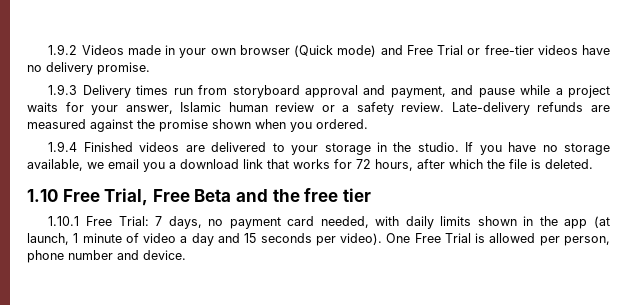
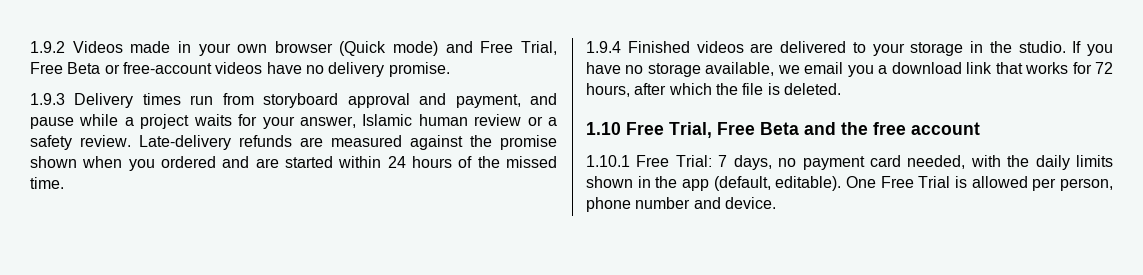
[437,45,534,55] Trial or free-tier -> [520,41,557,55] [30,62,212,74] Trial, Free Beta or free-account
[316,119,368,129] ordered. -> [161,156,557,168] [30,177,64,189] ordered and are started within 24 hours of the missed time.
[342,188,371,202] tier -> [911,122,980,135] account
(400, 221) none -> [1007,155,1030,167] the
[594,216,611,228] [27,233,383,246] (at launch, 1 minute of video a day and 15 seconds per video). -> [713,176,842,191] (default, editable).

